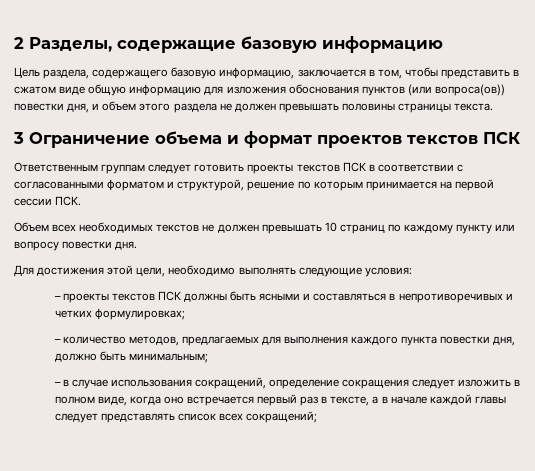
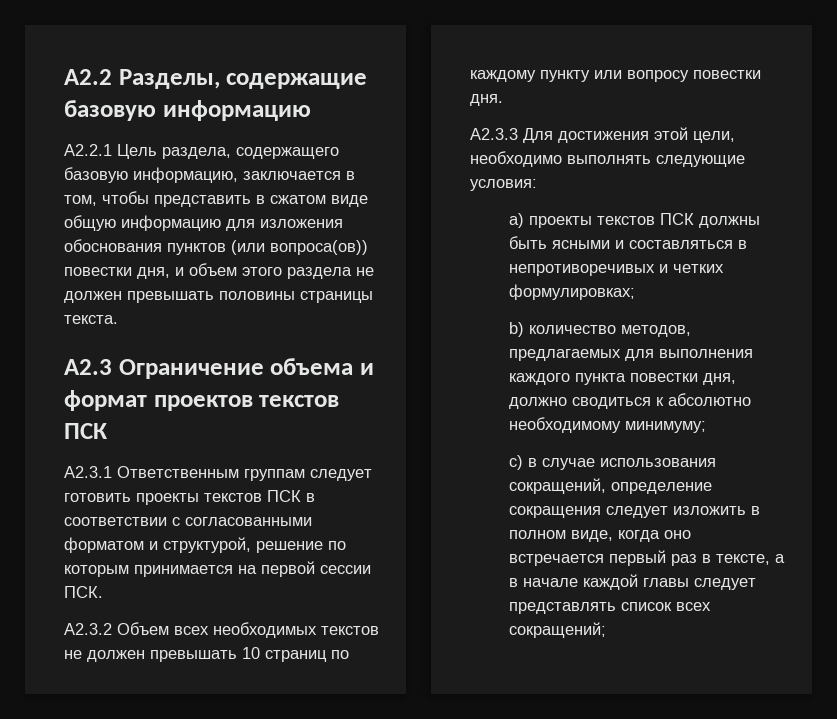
[14,37,24,49] 2 -> [64,69,112,85] A2.2
(443, 44) none -> [64,144,112,156] A2.2.1
[13,132,24,144] 3 -> [64,359,112,375] A2.3
(520, 138) none -> [64,466,112,478] A2.3.1
(82, 201) none -> [64,623,112,635] A2.3.2
(138, 245) none -> [470,128,518,140] A2.3.3
[53,296,61,300] – -> [509,213,525,228] a)
[53,339,61,343] – -> [509,322,525,337] b)
[99,351,208,363] [53,382,61,386] быть минимальным; // – -> [572,393,752,409] [509,417,707,433] [509,455,524,470] сводиться к абсолютно необходимому минимуму; // c)

